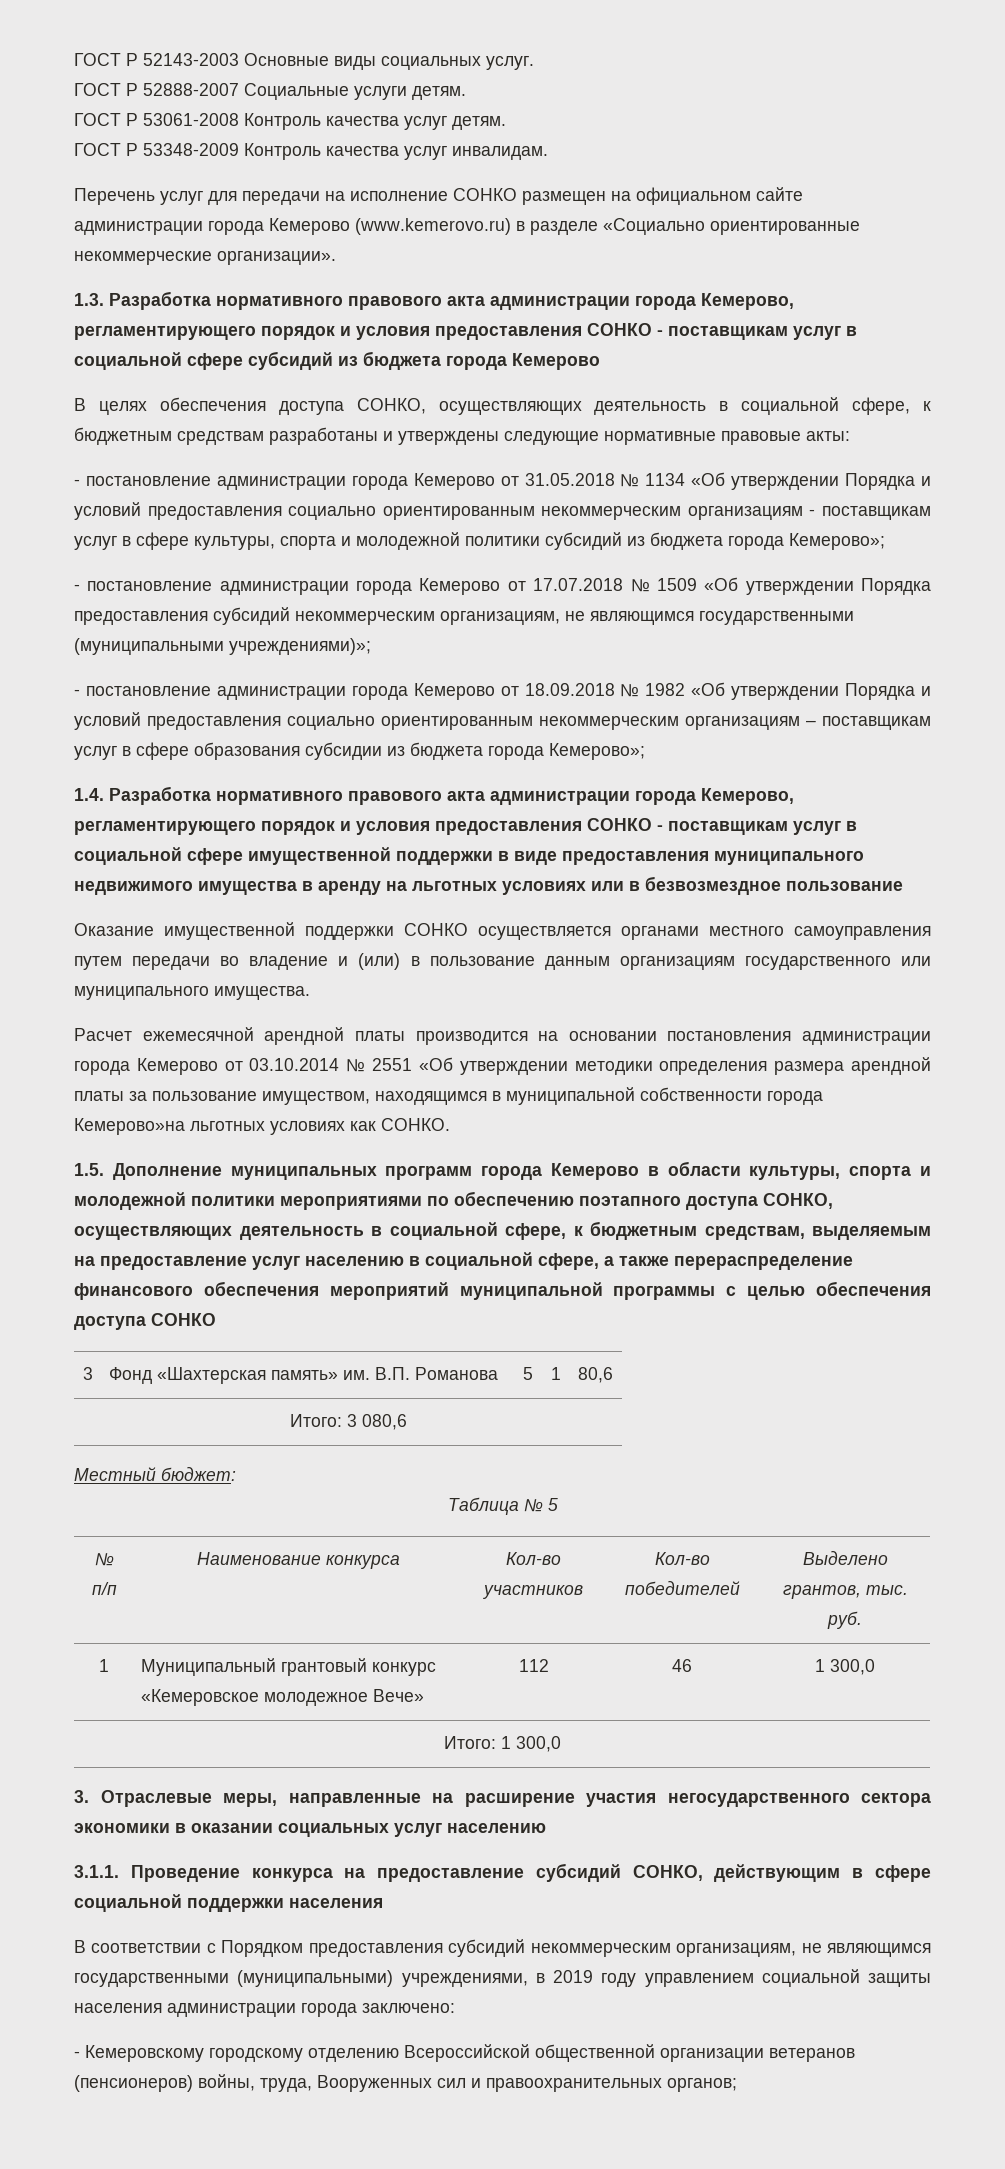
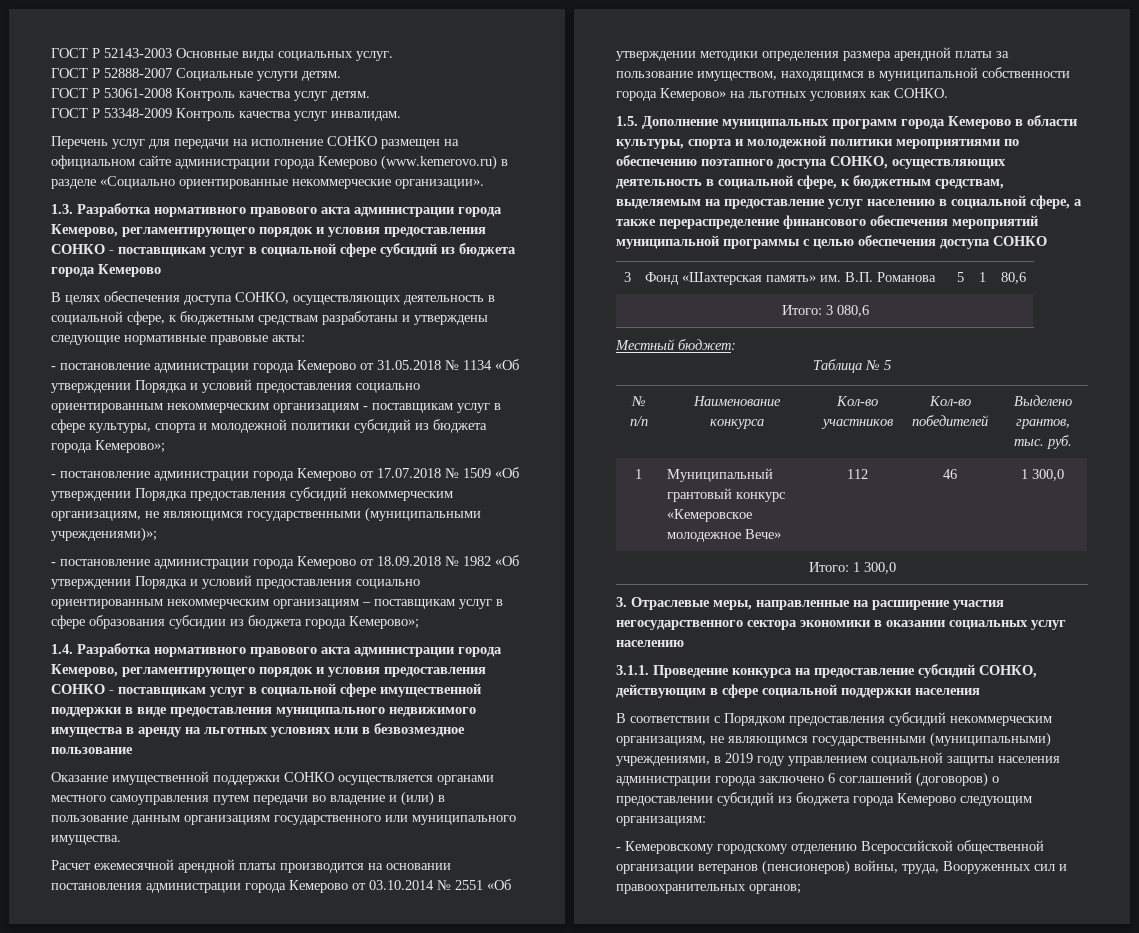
[74,1118,185,1135] Кемерово»на -> [660,88,745,101] Кемерово» на
[362,2003,455,2013] заключено: -> [759,772,999,787] [616,792,1032,806] [616,816,706,826] заключено 6 соглашений (договоров) о предоставлении субсидий из бюджета города Кемерово следующим организациям:

